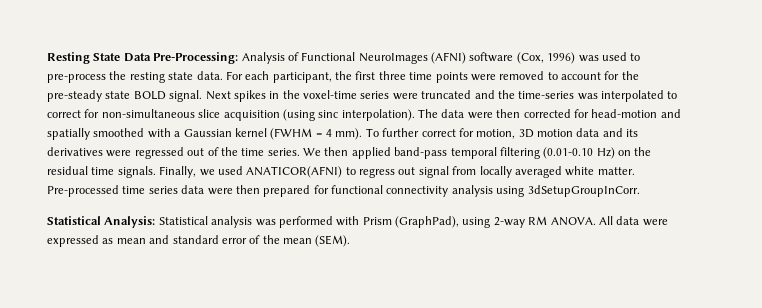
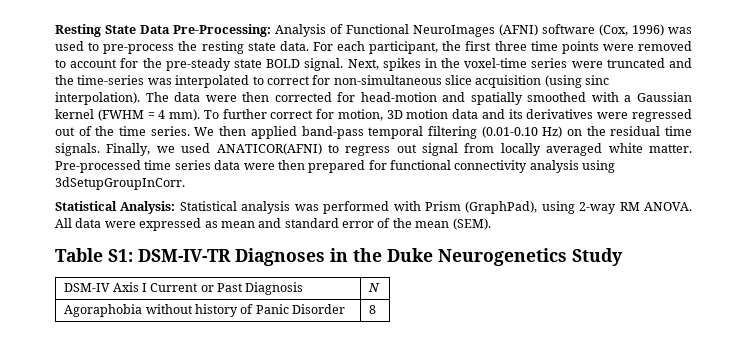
[205,91,231,100] Next -> [347,59,379,70] Next,
(351, 241) none -> [55,248,623,266] [64,282,304,295] [368,283,381,292] [64,304,346,317] [369,305,377,314] // Table S1: DSM-IV-TR Diagnoses in the Duke Neurogenetics Study // DSM-IV Axis I Current or Past Diagnosis | N // Agoraphobia without history of Panic Disorder | 8

